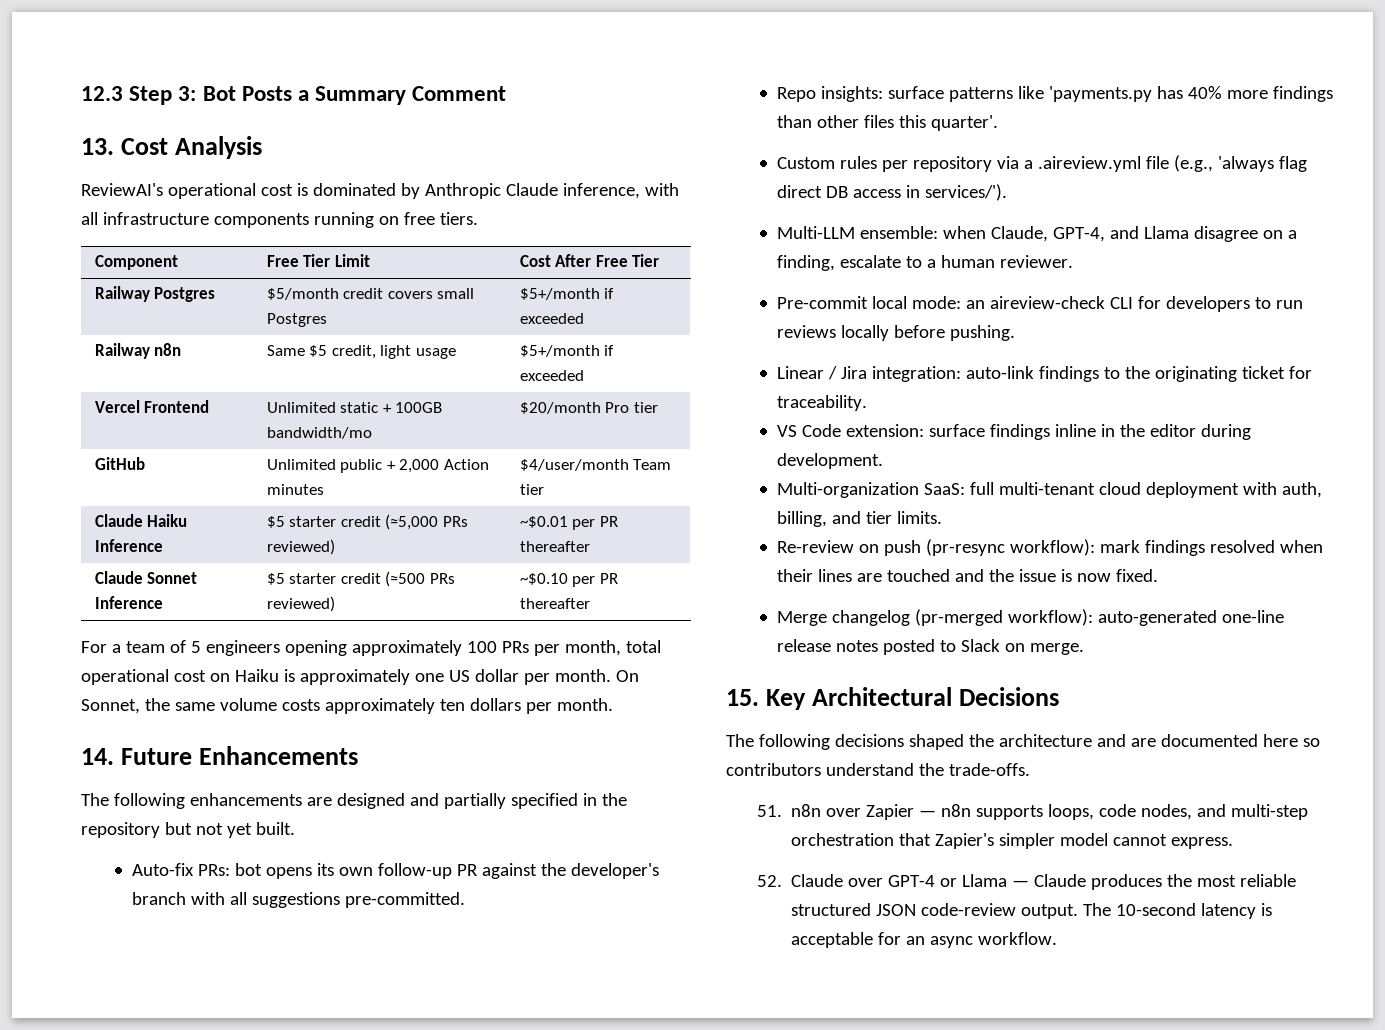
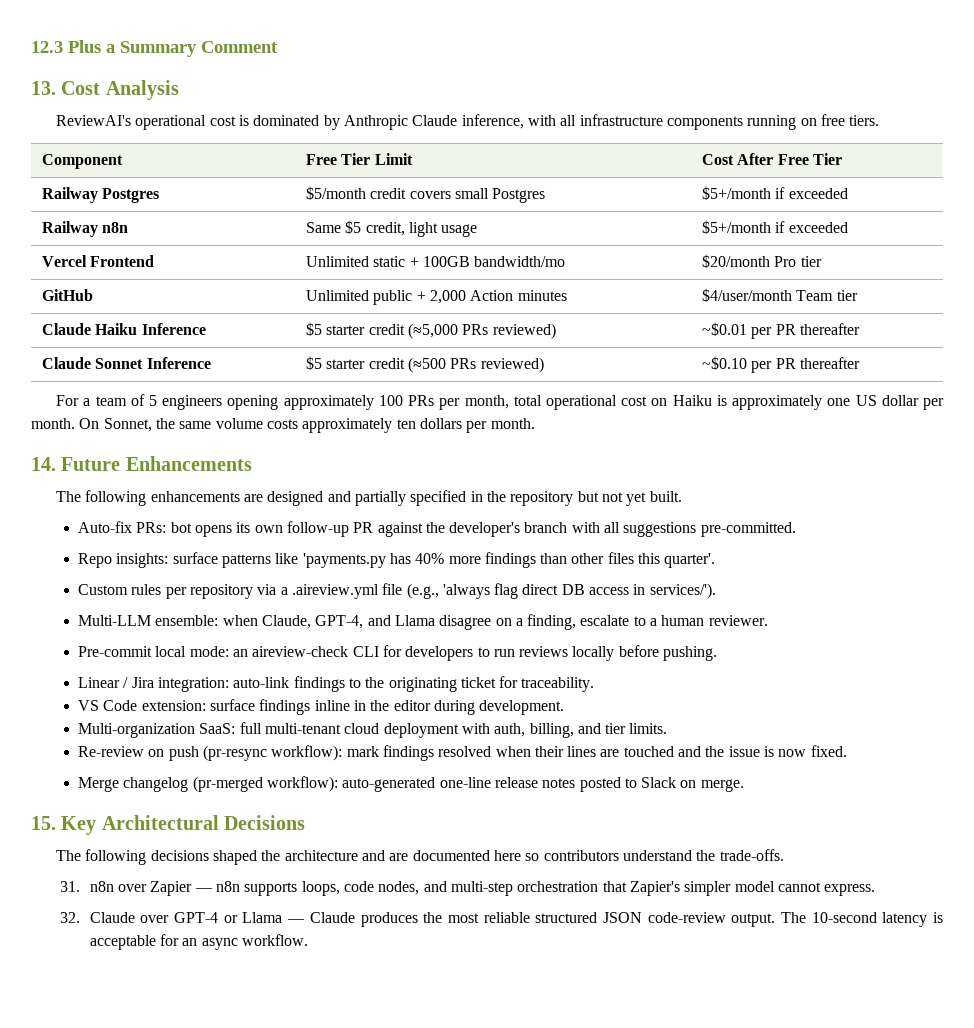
[129,86,292,105] Step 3: Bot Posts -> [68,40,101,53] Plus
[756,805,782,817] 51. -> [60,881,81,892] 31.
[756,875,782,887] 52. -> [60,912,81,923] 32.

